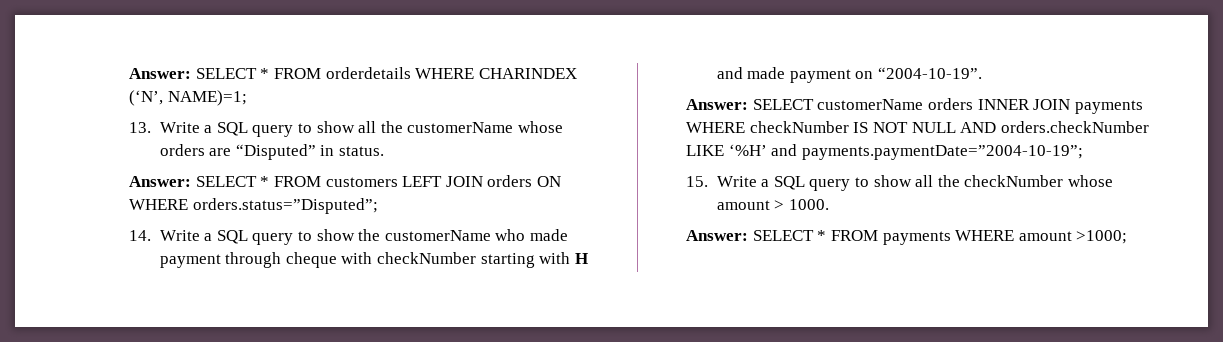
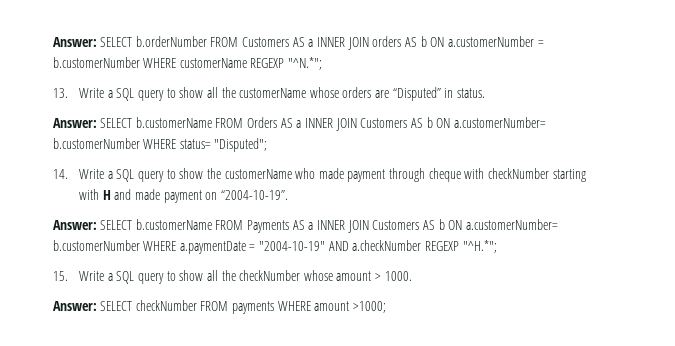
[129,67,577,79] [129,90,247,106] Answer: SELECT * FROM orderdetails WHERE CHARINDEX (‘N’, NAME)=1; -> [52,36,544,50] [52,57,323,70] Answer: SELECT b.orderNumber FROM Customers AS a INNER JOIN orders AS b ON a.customerNumber = b.customerNumber WHERE customerName REGEXP "^N.*";
[260,175,561,187] [129,198,378,214] * FROM customers LEFT JOIN orders ON WHERE orders.status=”Disputed”; -> [135,117,546,131] [52,138,268,152] b.customerName FROM Orders AS a INNER JOIN Customers AS b ON a.customerNumber= b.customerNumber WHERE status= "Disputed";
[817,98,1143,114] [686,121,1149,133] [686,144,1083,160] customerName orders INNER JOIN payments WHERE checkNumber IS NOT NULL AND orders.checkNumber LIKE ‘%H’ and payments.paymentDate=”2004-10-19”; -> [135,219,558,233] [52,240,497,254] b.customerName FROM Payments AS a INNER JOIN Customers AS b ON a.customerNumber= b.customerNumber WHERE a.paymentDate = "2004-10-19" AND a.checkNumber REGEXP "^H.*";
[817,230,827,241] * -> [135,300,197,311] checkNumber

